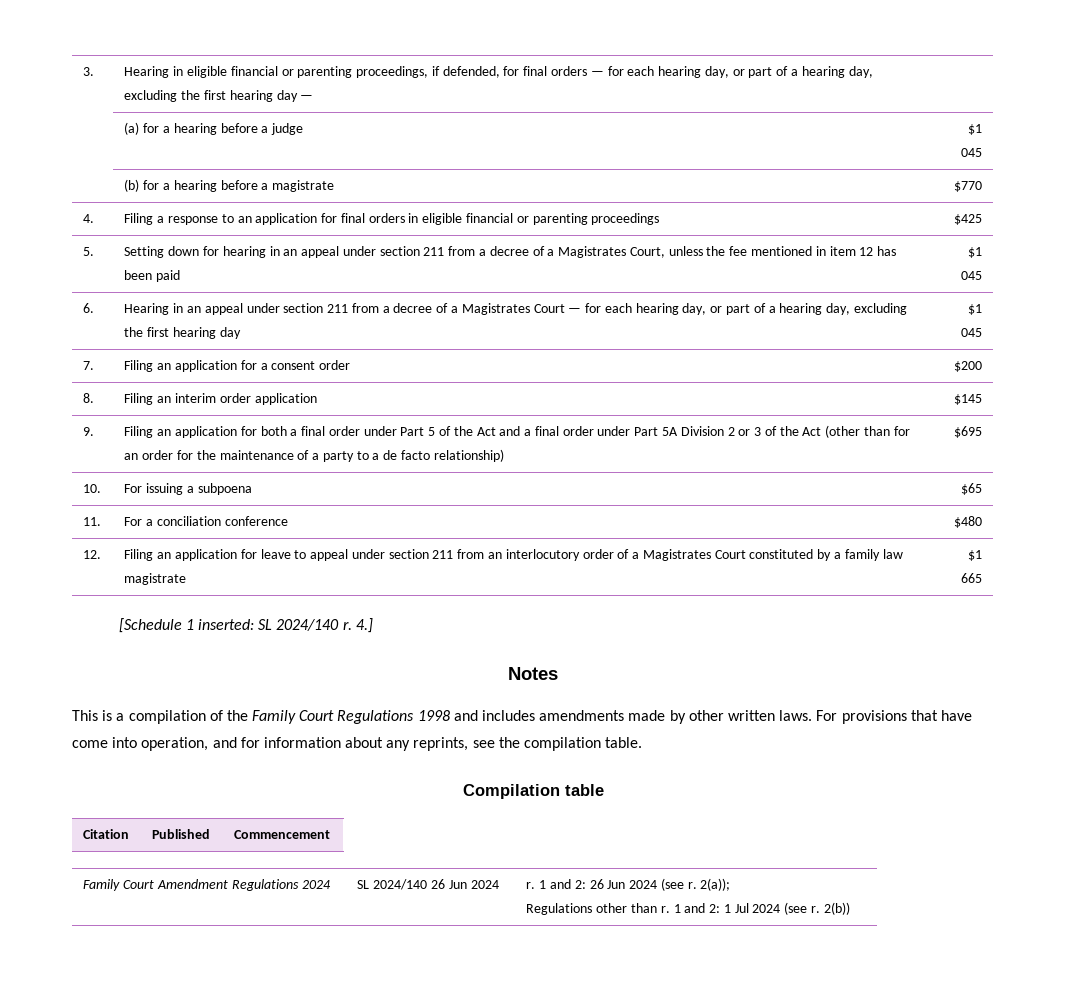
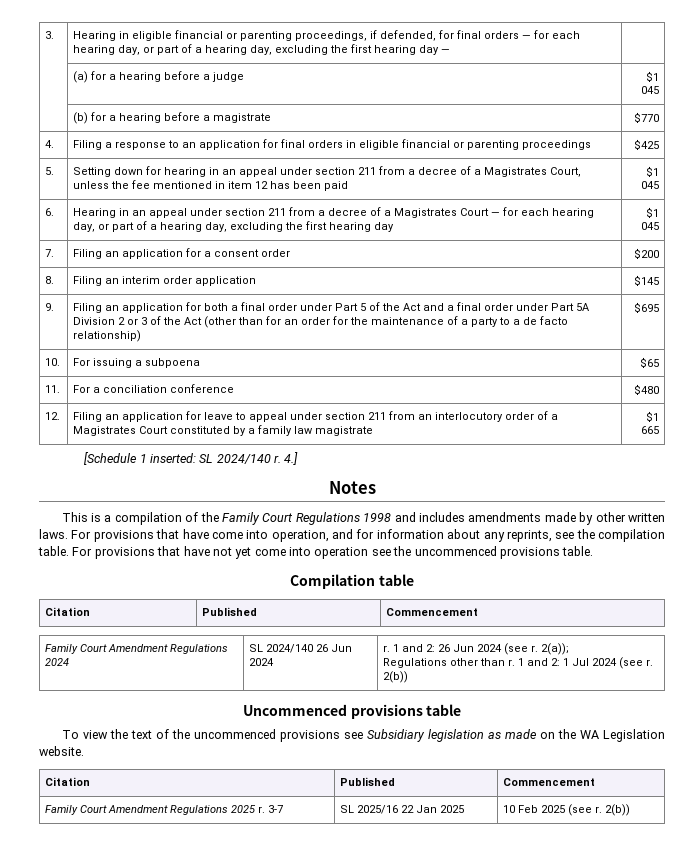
(643, 742) none -> [72,546,594,559] For provisions that have not yet come into operation see the uncommenced provisions table.
(850, 908) none -> [242,704,462,719] [61,729,665,742] [39,746,84,756] [45,777,91,786] [340,777,396,786] [503,778,596,786] [45,805,284,815] [340,805,465,814] [503,804,631,816] // Uncommenced provisions table // To view the text of the uncommenced provisions see Subsidiary legislation as made on the WA Legislation website. // Citation | Published | Commencement // Family Court Amendment Regulations 2025 r. 3-7 | SL 2025/16 22 Jan 2025 | 10 Feb 2025 (see r. 2(b))

